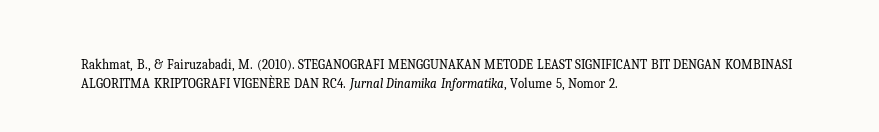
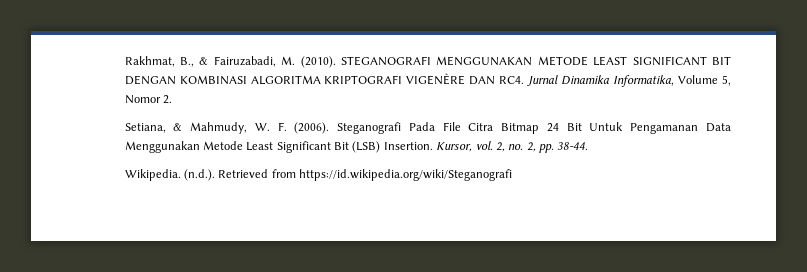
(618, 83) none -> [124,122,731,134] [124,141,589,153] [124,169,513,181] // Setiana, & Mahmudy, W. F. (2006). Steganografi Pada File Citra Bitmap 24 Bit Untuk Pengamanan Data Menggunakan Metode Least Significant Bit (LSB) Insertion. Kursor, vol. 2, no. 2, pp. 38-44. // Wikipedia. (n.d.). Retrieved from https://id.wikipedia.org/wiki/Steganografi

